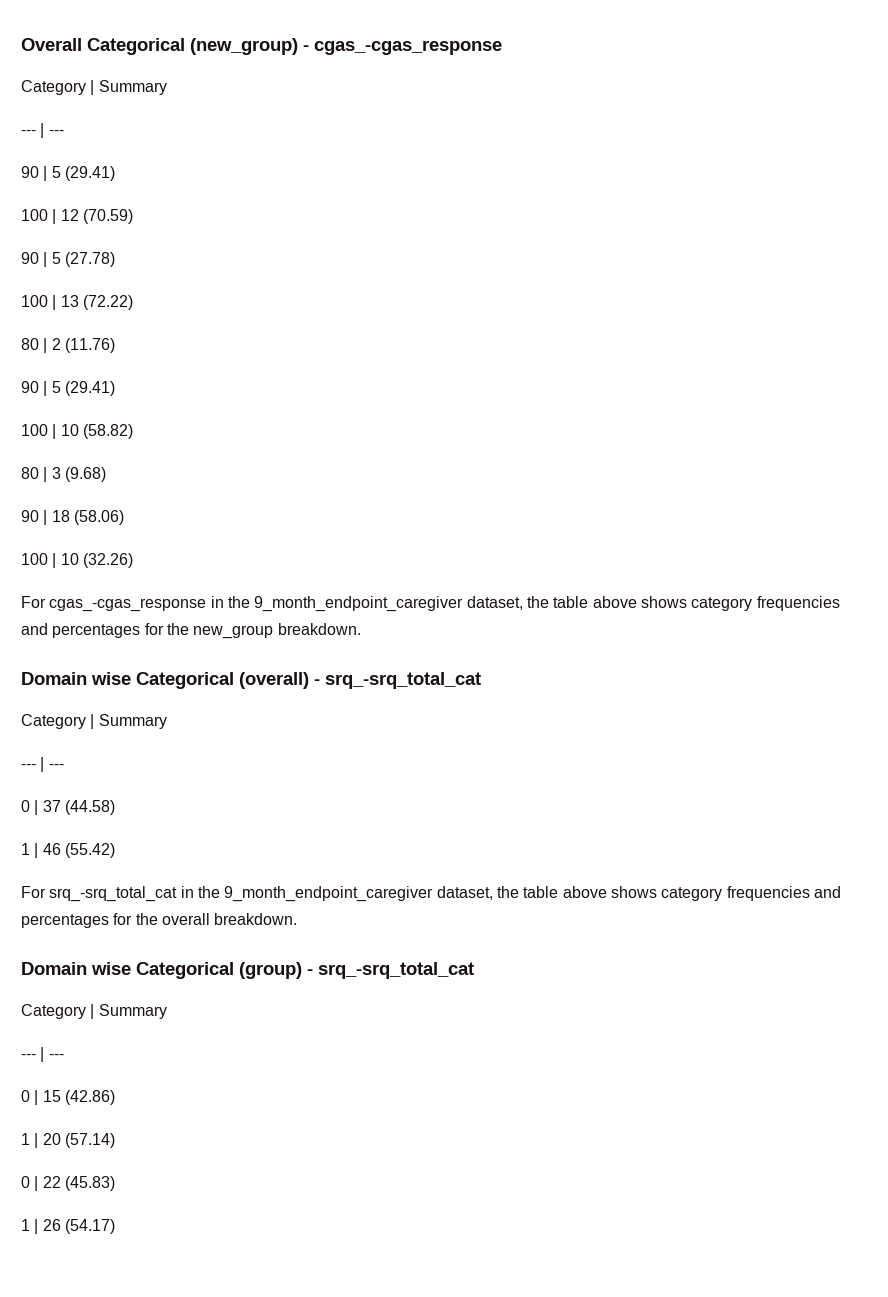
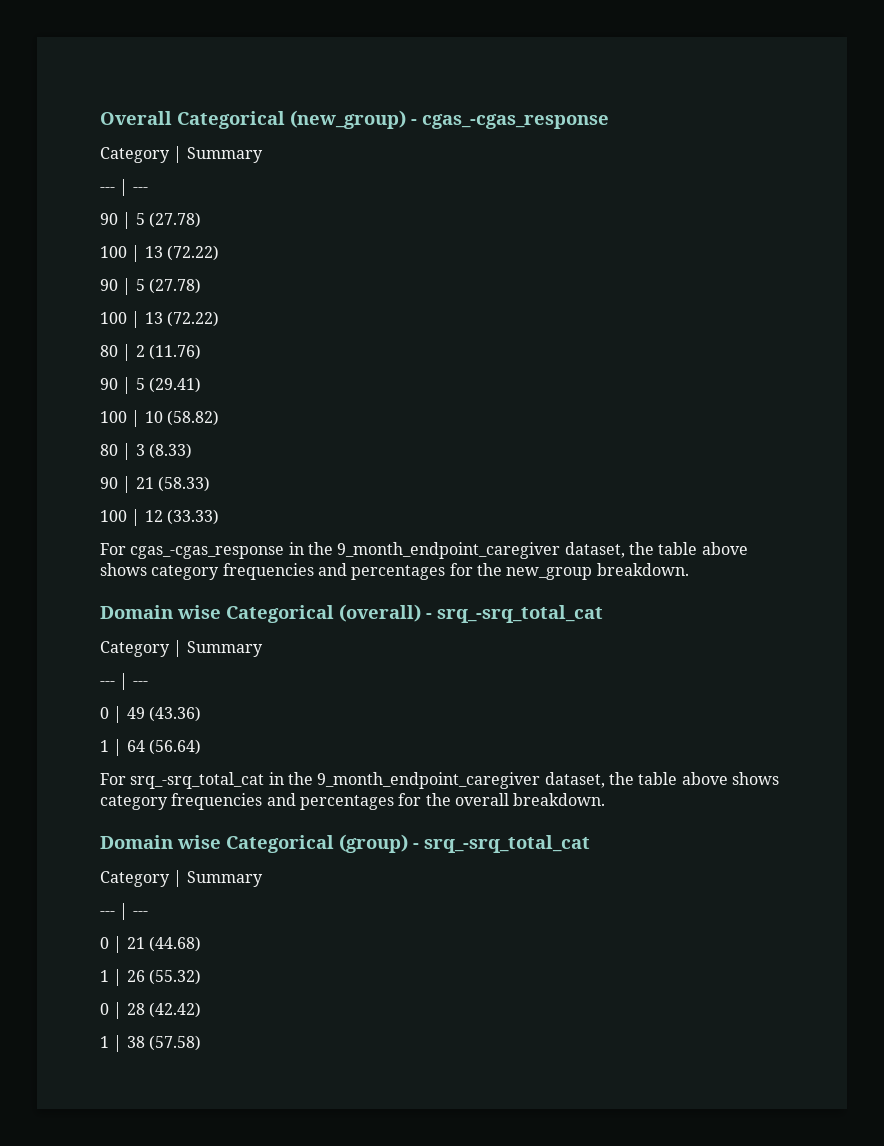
[64,166,115,181] [21,209,133,224] (29.41) // 100 | 12 (70.59) -> [148,212,201,228] [100,245,219,262] (27.78) // 100 | 13 (72.22)
[64,467,106,482] [21,510,124,525] [21,553,133,568] (9.68) // 90 | 18 (58.06) // 100 | 10 (32.26) -> [148,443,192,459] [100,476,210,493] [100,509,219,526] (8.33) // 90 | 21 (58.33) // 100 | 12 (33.33)
[42,800,115,815] [21,843,115,858] 37 (44.58) // 1 | 46 (55.42) -> [126,706,201,722] [100,739,201,756] 49 (43.36) // 1 | 64 (56.64)
[42,1090,115,1105] [21,1133,115,1148] [21,1176,115,1191] [21,1219,115,1234] 15 (42.86) // 1 | 20 (57.14) // 0 | 22 (45.83) // 1 | 26 (54.17) -> [126,936,201,952] [100,969,201,986] [100,1002,201,1019] [100,1035,201,1052] 21 (44.68) // 1 | 26 (55.32) // 0 | 28 (42.42) // 1 | 38 (57.58)

